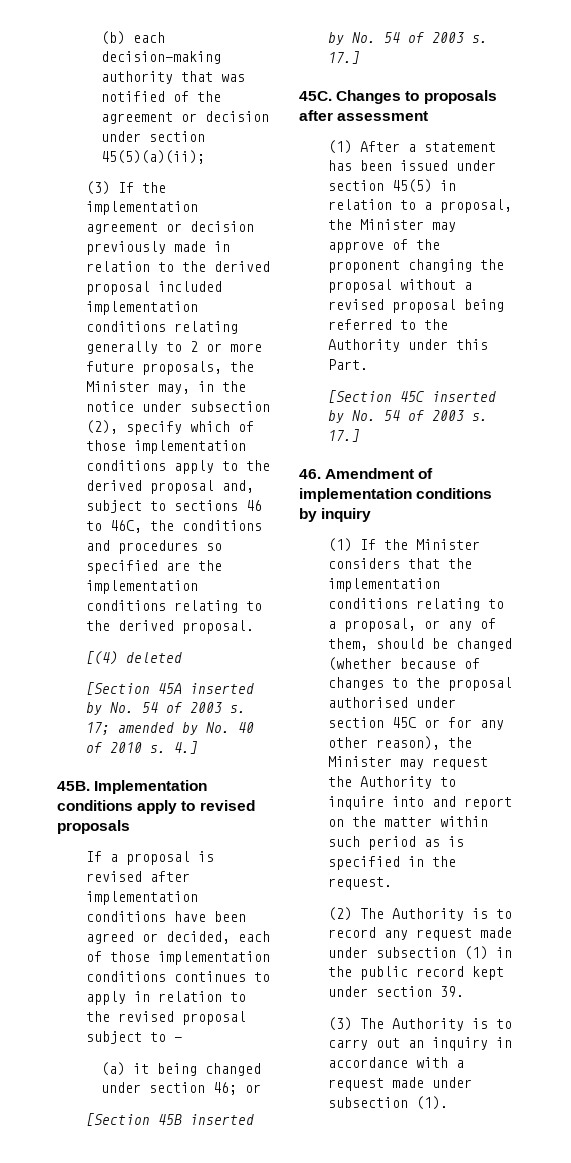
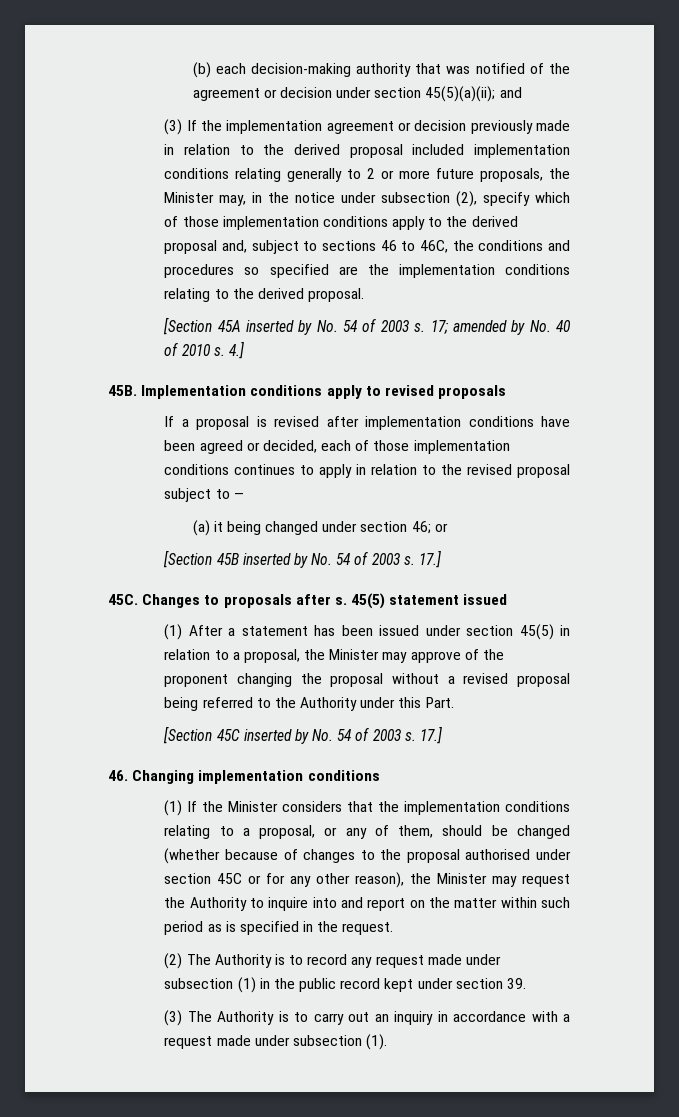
(205, 157) none -> [499,87,522,98] and
[86,651,183,665] // [(4) deleted -> (365, 295) none
[337,111,429,121] assessment -> [334,593,508,609] s. 45(5) statement issued
[325,468,434,479] [299,488,493,502] [299,508,372,522] Amendment of implementation conditions by inquiry -> [132,770,380,784] Changing implementation conditions

